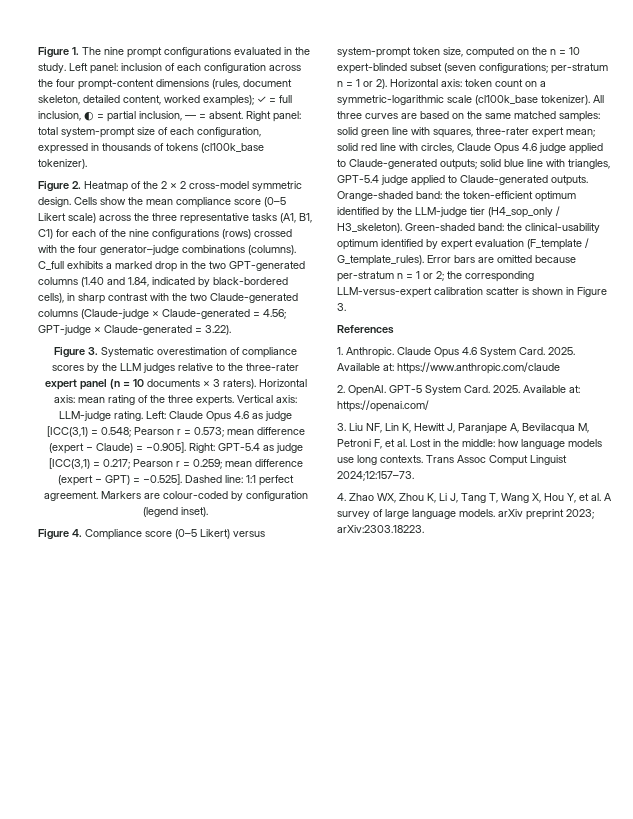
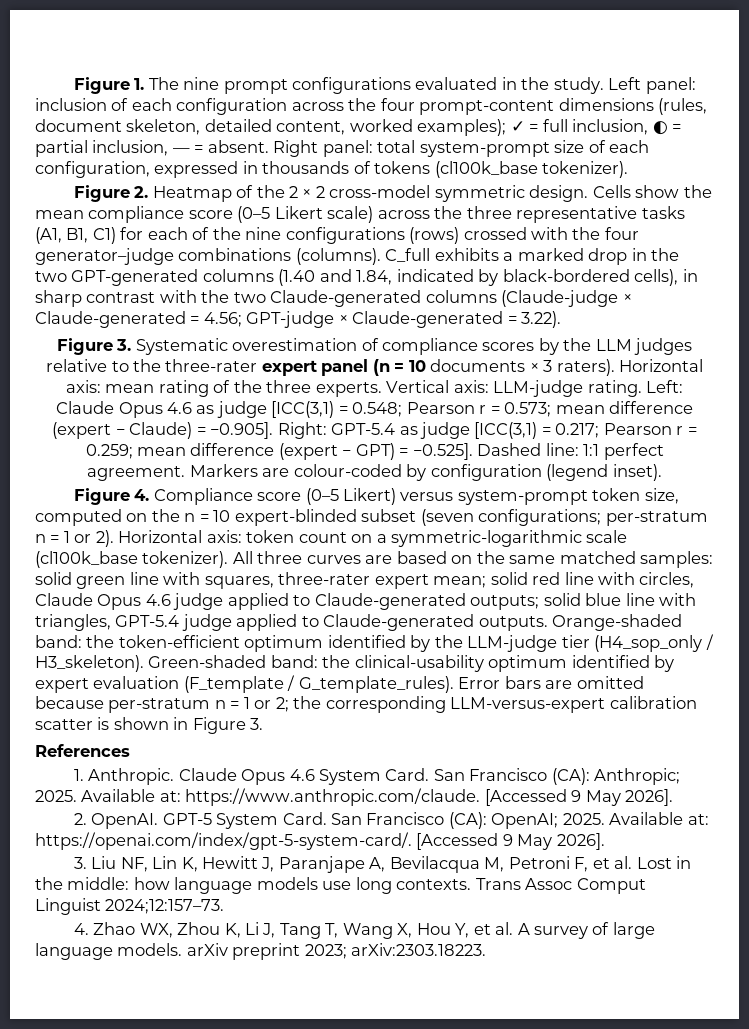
[548,347,575,355] [337,362,560,374] 2025. Available at: https://www.anthropic.com/claude -> [433,768,681,785] [35,788,674,806] San Francisco (CA): Anthropic; 2025. Available at: https://www.anthropic.com/claude. [Accessed 9 May 2026].
[493,385,580,393] [337,400,429,412] 2025. Available at: https://openai.com/ -> [330,812,709,829] [35,832,605,850] San Francisco (CA): OpenAI; 2025. Available at: https://openai.com/index/gpt-5-system-card/. [Accessed 9 May 2026].

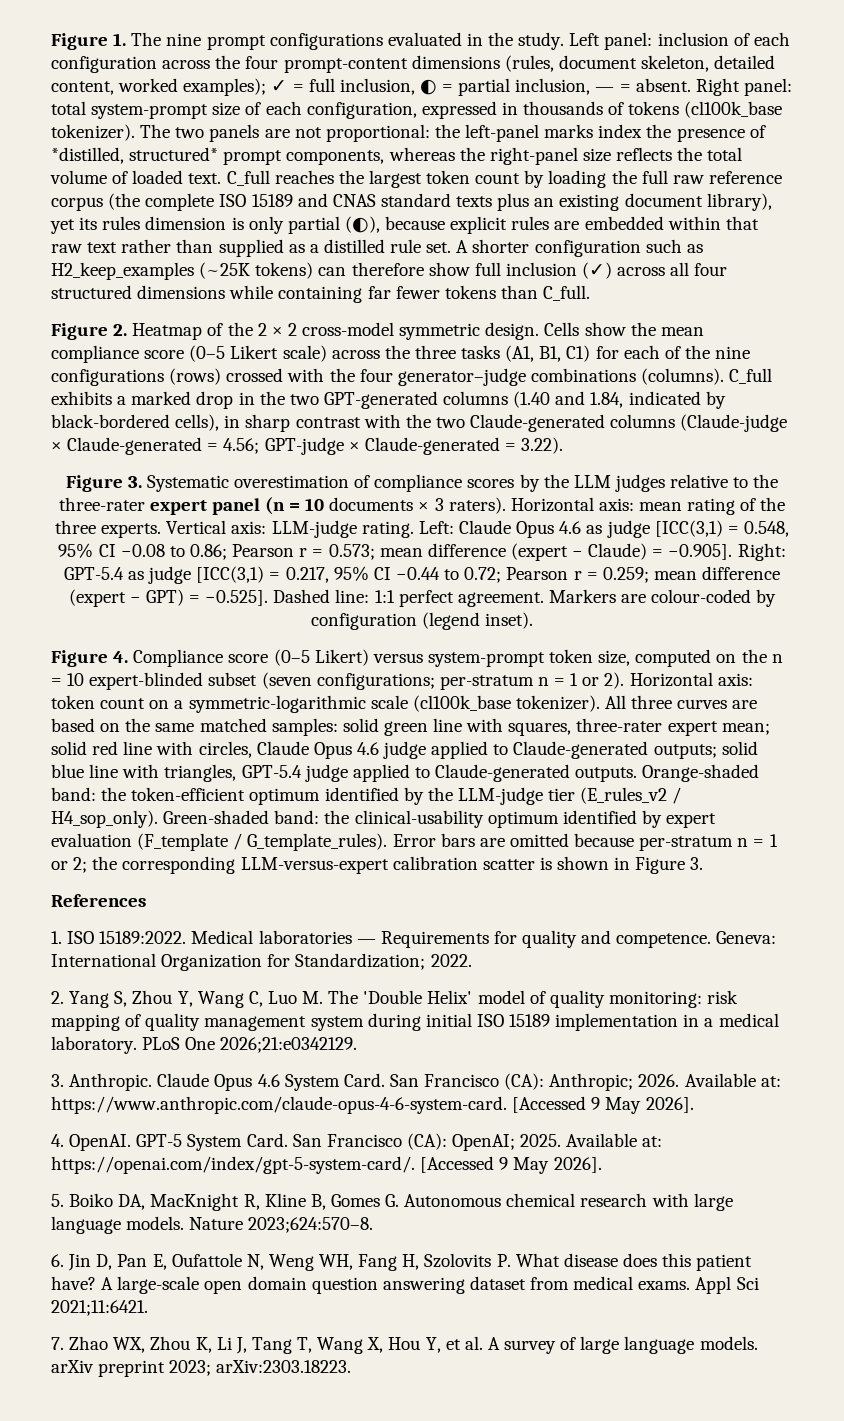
(629, 169) none -> [140,124,766,142] [51,147,743,165] [50,170,782,188] [51,193,772,211] [50,216,759,234] [51,239,703,257] [51,262,728,280] [51,285,591,303] The two panels are not proportional: the left-panel marks index the presence of *distilled, structured* prompt components, whereas the right-panel size reflects the total volume of loaded text. C_full reaches the largest token count by loading the full raw reference corpus (the complete ISO 15189 and CNAS standard texts plus an existing document library), yet its rules dimension is only partial (◐), because explicit rules are embedded within that raw text rather than supplied as a distilled rule set. A shorter configuration such as H2_keep_examples (~25K tokens) can therefore show full inclusion (✓) across all four structured dimensions while containing far fewer tokens than C_full.
[516,206,638,223] representative -> (456, 352) none
[352,402,403,417] 0.548; -> [743,521,789,537] [58,543,227,560] 0.548, 95% CI −0.08 to 0.86;
[555,423,600,438] 0.217; -> [285,566,502,583] 0.217, 95% CI −0.44 to 0.72;
[594,634,714,652] [35,655,144,672] (H4_sop_only / H3_skeleton). -> [580,787,682,804] [51,810,158,828] (E_rules_v2 / H4_sop_only).
(84, 775) none -> [67,930,777,948] [51,953,472,971] [51,990,739,1008] [51,1013,779,1031] [51,1036,358,1054] [51,1074,64,1087] ISO 15189:2022. Medical laboratories — Requirements for quality and competence. Geneva: International Organization for Standardization; 2022. // 2. Yang S, Zhou Y, Wang C, Luo M. The 'Double Helix' model of quality monitoring: risk mapping of quality management system during initial ISO 15189 implementation in a medical laboratory. PLoS One 2026;21:e0342129. // 3.
[35,788,674,806] [73,813,87,825] 2025. Available at: https://www.anthropic.com/claude. [Accessed 9 May 2026]. // 2. -> [638,1073,781,1087] [51,1096,694,1114] [51,1134,64,1147] 2026. Available at: https://www.anthropic.com/claude-opus-4-6-system-card. [Accessed 9 May 2026]. // 4.
[73,856,691,873] [35,877,646,894] [35,898,225,915] [73,923,89,935] 3. Liu NF, Lin K, Hewitt J, Paranjape A, Bevilacqua M, Petroni F, et al. Lost in the middle: how language models use long contexts. Trans Assoc Comput Linguist 2024;12:157–73. // 4. -> [51,1193,733,1211] [51,1216,374,1234] [51,1253,753,1271] [51,1276,759,1294] [51,1300,148,1316] [51,1337,64,1350] 5. Boiko DA, MacKnight R, Kline B, Gomes G. Autonomous chemical research with large language models. Nature 2023;624:570–8. // 6. Jin D, Pan E, Oufattole N, Weng WH, Fang H, Szolovits P. What disease does this patient have? A large-scale open domain question answering dataset from medical exams. Appl Sci 2021;11:6421. // 7.

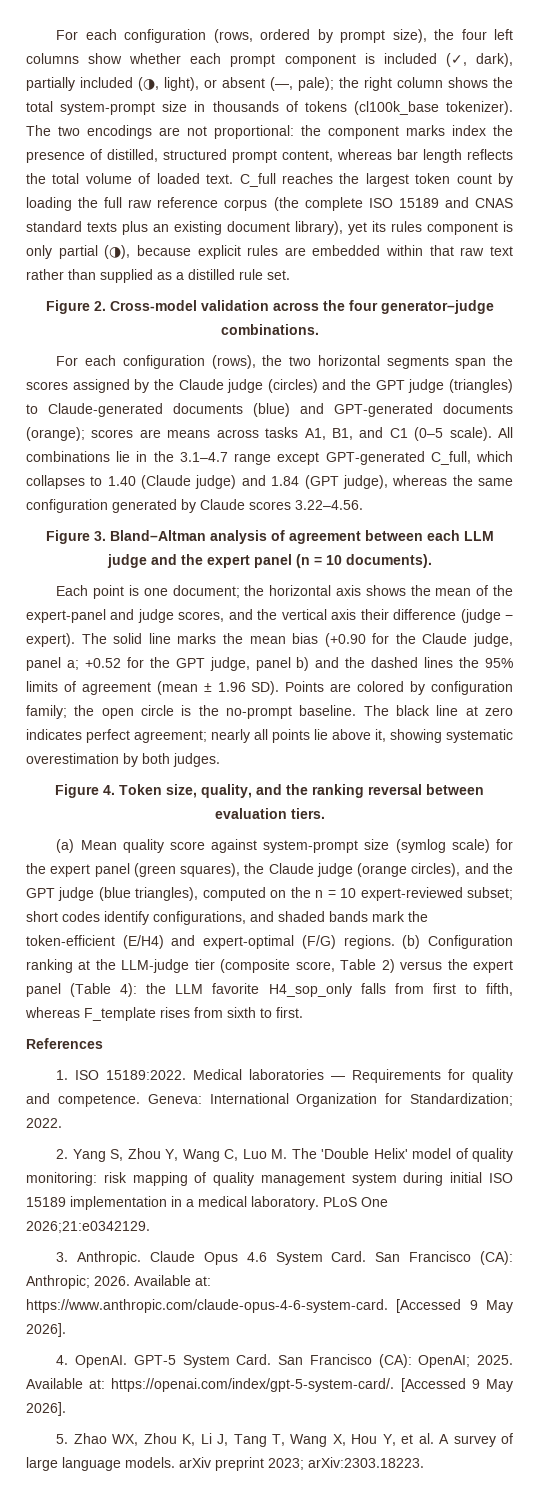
[51,32,790,50] [51,55,776,73] [51,78,792,96] [51,101,497,119] Figure 1. The nine prompt configurations evaluated in the study. Left panel: inclusion of each configuration across the four prompt-content dimensions (rules, document skeleton, detailed content, worked examples); ✓ = full inclusion, ◐ = partial inclusion, — = absent. Right panel: total system-prompt size of each configuration, expressed -> [56,29,513,43] [26,53,513,67] [26,77,513,91] [26,101,188,115] For each configuration (rows, ordered by prompt size), the four left columns show whether each prompt component is included (✓, dark), partially included (◑, light), or absent (—, pale); the right column shows the total system-prompt size
[209,124,260,142] panels -> [87,125,152,139] encodings
[465,124,540,142] left-panel -> [328,126,399,139] component
[51,147,611,165] *distilled, structured* prompt components, whereas the right-panel size -> [107,149,462,163] distilled, structured prompt content, whereas bar length
[145,216,227,230] dimension -> [427,222,498,235] component
[344,216,380,233] (◐), -> [104,245,131,259] (◑),
[456,239,703,257] [51,262,728,280] [51,285,591,303] [51,322,704,340] [51,345,751,363] [51,368,773,386] [51,391,726,409] [51,414,788,432] [51,437,564,455] [65,474,779,492] [58,497,145,511] A shorter configuration such as H2_keep_examples (~25K tokens) can therefore show full inclusion (✓) across all four structured dimensions while containing far fewer tokens than C_full. // Figure 2. Heatmap of the 2 × 2 cross-model symmetric design. Cells show the mean compliance score (0–5 Likert scale) across the three tasks (A1, B1, C1) for each of the nine configurations (rows) crossed with the four generator–judge combinations (columns). C_full exhibits a marked drop in the two GPT-generated columns (1.40 and 1.84, indicated by black-bordered cells), in sharp contrast with the two Claude-generated columns (Claude-judge × Claude-generated = 4.56; GPT-judge × Claude-generated = 3.22). // Figure 3. Systematic overestimation of compliance scores by the LLM judges relative to the three-rater -> [45,300,494,314] [220,324,319,335] [56,355,513,369] [26,379,513,393] [26,403,513,417] [26,427,514,441] [26,451,513,465] [26,475,513,489] [26,499,363,513] [45,530,494,544] [106,554,203,568] // Figure 2. Cross-model validation across the four generator–judge combinations. // For each configuration (rows), the two horizontal segments span the scores assigned by the Claude judge (circles) and the GPT judge (triangles) to Claude-generated documents (blue) and GPT-generated documents (orange); scores are means across tasks A1, B1, and C1 (0–5 scale). All combinations lie in the 3.1–4.7 range except GPT-generated C_full, which collapses to 1.40 (Claude judge) and 1.84 (GPT judge), whereas the same configuration generated by Claude scores 3.22–4.56. // Figure 3. Bland–Altman analysis of agreement between each LLM judge and the
[329,497,786,515] [55,520,789,538] [58,543,786,561] [63,566,781,584] [68,589,777,607] [310,612,534,630] [51,649,631,667] documents × 3 raters). Horizontal axis: mean rating of the three experts. Vertical axis: LLM-judge rating. Left: Claude Opus 4.6 as judge [ICC(3,1) = 0.548, 95% CI −0.08 to 0.86; Pearson r = 0.573; mean difference (expert − Claude) = −0.905]. Right: GPT-5.4 as judge [ICC(3,1) = 0.217, 95% CI −0.44 to 0.72; Pearson r = 0.259; mean difference (expert − GPT) = −0.525]. Dashed line: 1:1 perfect agreement. Markers are colour-coded by configuration (legend inset). // Figure 4. Compliance score (0–5 Likert) versus system-prompt token size, -> [345,554,432,568] [56,585,514,599] [26,609,513,623] [26,633,513,647] [26,657,514,671] [26,681,514,695] [26,705,513,719] [26,729,513,743] [26,753,220,767] [55,784,484,798] [214,808,325,819] [56,839,513,853] [26,863,513,877] [26,887,199,901] documents). // Each point is one document; the horizontal axis shows the mean of the expert-panel and judge scores, and the vertical axis their difference (judge − expert). The solid line marks the mean bias (+0.90 for the Claude judge, panel a; +0.52 for the GPT judge, panel b) and the dashed lines the 95% limits of agreement (mean ± 1.96 SD). Points are colored by configuration family; the open circle is the no-prompt baseline. The black line at zero indicates perfect agreement; nearly all points lie above it, showing systematic overestimation by both judges. // Figure 4. Token size, quality, and the ranking reversal between evaluation tiers. // (a) Mean quality score against system-prompt size (symlog scale) for the expert panel (green squares), the Claude judge (orange circles), and the GPT judge (blue triangles),
[89,672,753,690] [51,695,758,713] [51,718,770,736] [51,741,758,759] [51,764,760,782] [51,787,682,805] [51,810,717,828] [51,833,778,851] [51,856,704,874] expert-blinded subset (seven configurations; per-stratum n = 1 or 2). Horizontal axis: token count on a symmetric-logarithmic scale (cl100k_base tokenizer). All three curves are based on the same matched samples: solid green line with squares, three-rater expert mean; solid red line with circles, Claude Opus 4.6 judge applied to Claude-generated outputs; solid blue line with triangles, GPT-5.4 judge applied to Claude-generated outputs. Orange-shaded band: the token-efficient optimum identified by the LLM-judge tier (E_rules_v2 / H4_sop_only). Green-shaded band: the clinical-usability optimum identified by expert evaluation (F_template / G_template_rules). Error bars are omitted because per-stratum n = 1 or 2; the corresponding LLM-versus-expert calibration scatter is shown in Figure 3. -> [360,887,513,901] [26,911,428,925] [26,935,513,949] [26,959,513,973] [26,983,513,997] [25,1007,303,1021] expert-reviewed subset; short codes identify configurations, and shaded bands mark the token-efficient (E/H4) and expert-optimal (F/G) regions. (b) Configuration ranking at the LLM-judge tier (composite score, Table 2) versus the expert panel (Table 4): the LLM favorite H4_sop_only falls from first to fifth, whereas F_template rises from sixth to first.
[69,1193,733,1211] [51,1216,374,1234] [51,1253,753,1271] [51,1276,759,1294] [51,1300,148,1316] [51,1337,64,1350] Boiko DA, MacKnight R, Kline B, Gomes G. Autonomous chemical research with large language models. Nature 2023;624:570–8. // 6. Jin D, Pan E, Oufattole N, Weng WH, Fang H, Szolovits P. What disease does this patient have? A large-scale open domain question answering dataset from medical exams. Appl Sci 2021;11:6421. // 7. -> (69, 1439) none

